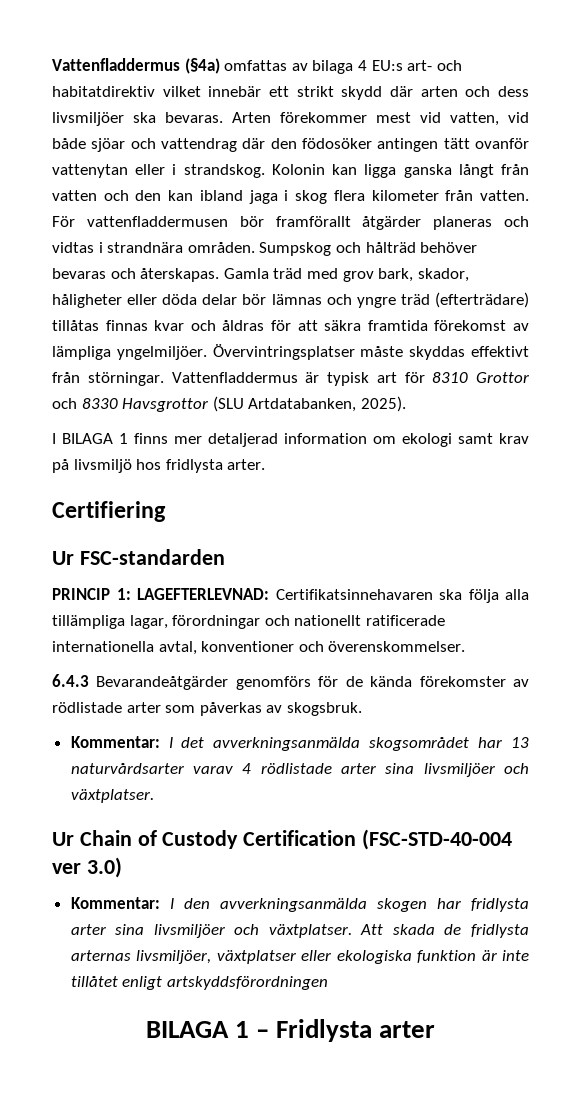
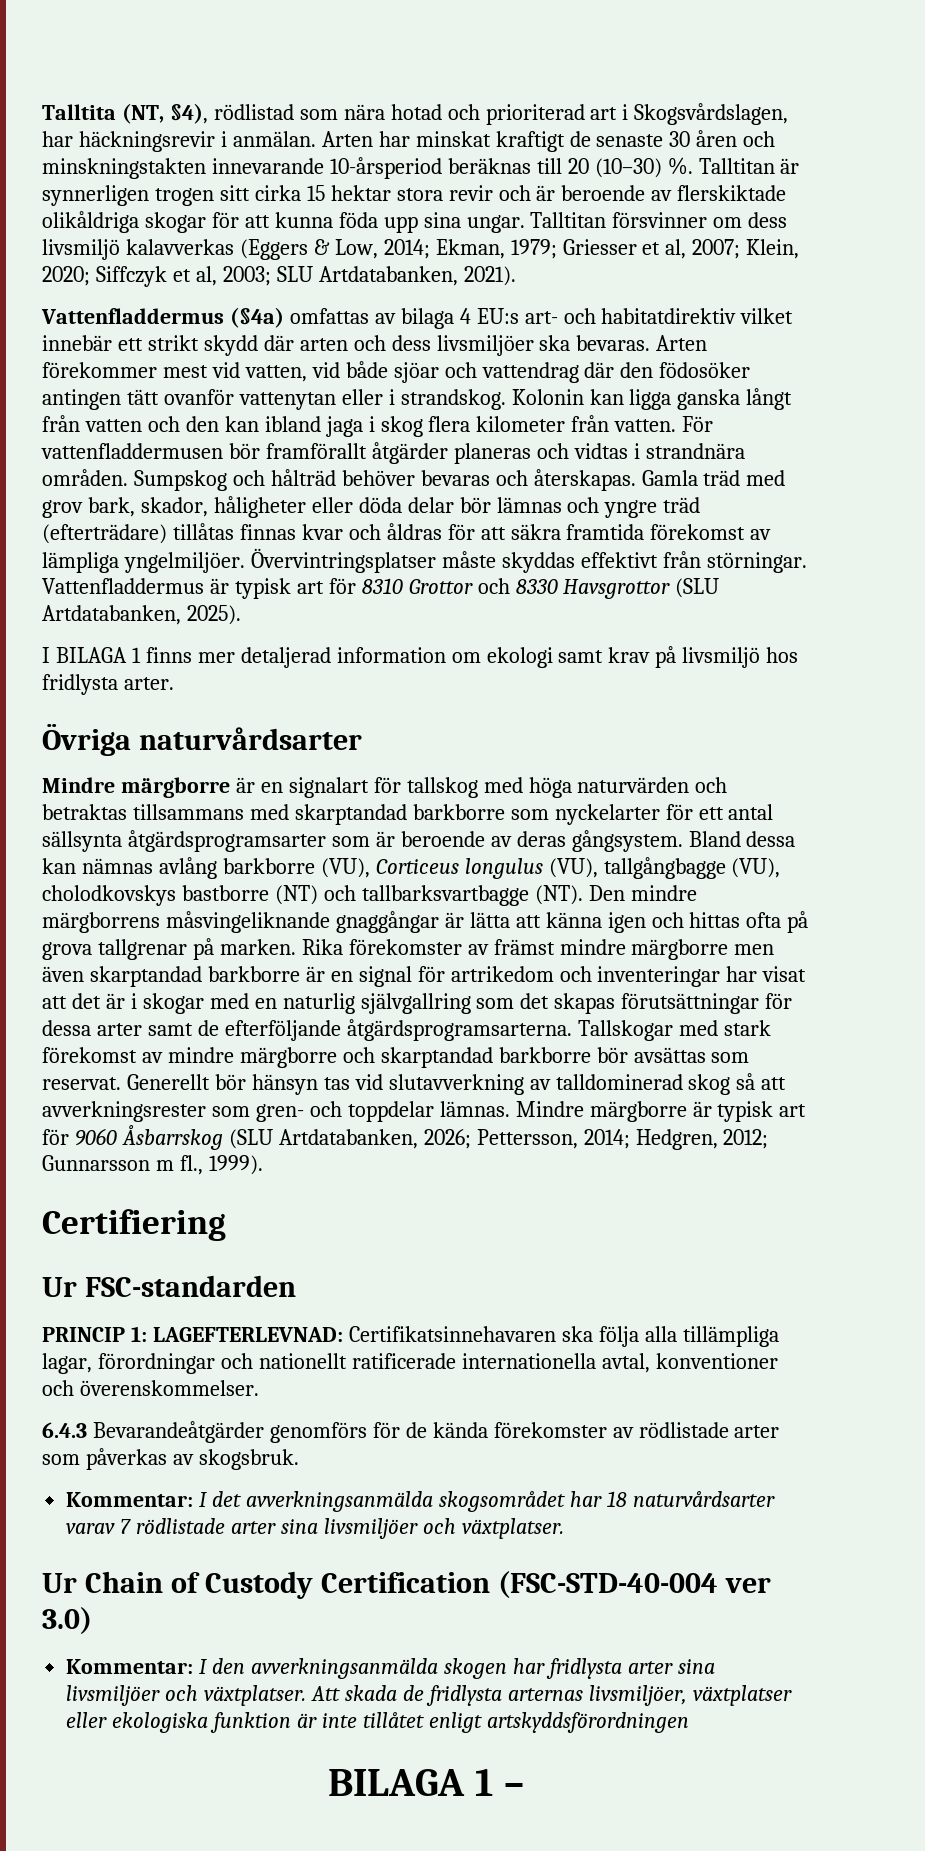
(52, 64) none -> [42,103,789,125] [42,130,776,152] [42,157,800,179] [42,185,787,206] [42,211,788,233] [42,239,800,260] [42,266,516,287] Talltita (NT, §4), rödlistad som nära hotad och prioriterad art i Skogsvårdslagen, har häckningsrevir i anmälan. Arten har minskat kraftigt de senaste 30 åren och minskningstakten innevarande 10-årsperiod beräknas till 20 (10–30) %. Talltitan är synnerligen trogen sitt cirka 15 hektar stora revir och är beroende av flerskiktade olikåldriga skogar för att kunna föda upp sina ungar. Talltitan försvinner om dess livsmiljö kalavverkas (Eggers & Low, 2014; Ekman, 1979; Griesser et al, 2007; Klein, 2020; Siffczyk et al, 2003; SLU Artdatabanken, 2021). //
(266, 464) none -> [42,724,362,756] [42,777,728,798] [42,804,774,825] [42,830,796,852] [42,857,781,879] [42,885,697,906] [42,911,809,933] [42,938,775,960] [42,966,807,987] [42,993,793,1014] [42,1019,771,1041] [42,1047,750,1068] [42,1073,787,1095] [42,1101,807,1122] [42,1125,769,1150] [42,1155,263,1175] // Övriga naturvårdsarter // Mindre märgborre är en signalart för tallskog med höga naturvärden och betraktas tillsammans med skarptandad barkborre som nyckelarter för ett antal sällsynta åtgärdsprogramsarter som är beroende av deras gångsystem. Bland dessa kan nämnas avlång barkborre (VU), Corticeus longulus (VU), tallgångbagge (VU), cholodkovskys bastborre (NT) och tallbarksvartbagge (NT). Den mindre märgborrens måsvingeliknande gnaggångar är lätta att känna igen och hittas ofta på grova tallgrenar på marken. Rika förekomster av främst mindre märgborre men även skarptandad barkborre är en signal för artrikedom och inventeringar har visat att det är i skogar med en naturlig självgallring som det skapas förutsättningar för dessa arter samt de efterföljande åtgärdsprogramsarterna. Tallskogar med stark förekomst av mindre märgborre och skarptandad barkborre bör avsättas som reservat. Generellt bör hänsyn tas vid slutavverkning av talldominerad skog så att avverkningsrester som gren- och toppdelar lämnas. Mindre märgborre är typisk art för 9060 Åsbarrskog (SLU Artdatabanken, 2026; Pettersson, 2014; Hedgren, 2012; Gunnarsson m fl., 1999).
[511,737,529,748] 13 -> [606,1491,627,1507] 18
[242,763,252,774] 4 -> [120,1519,132,1534] 7
[276,1019,436,1042] Fridlysta arter -> (524, 1789) none

